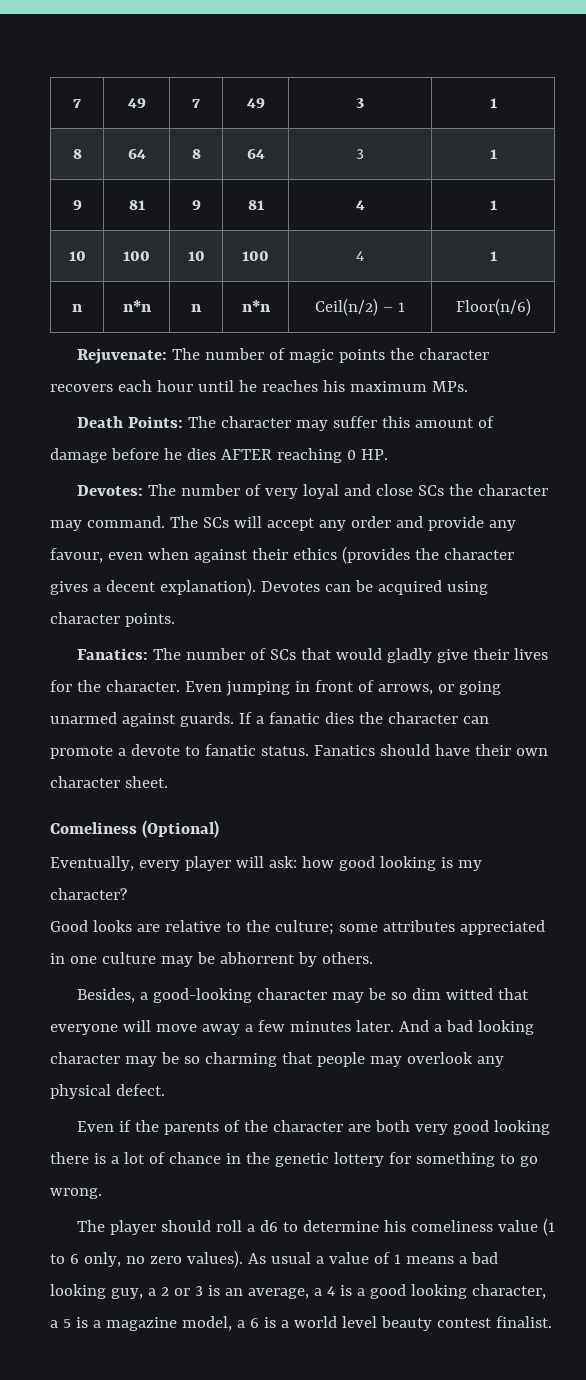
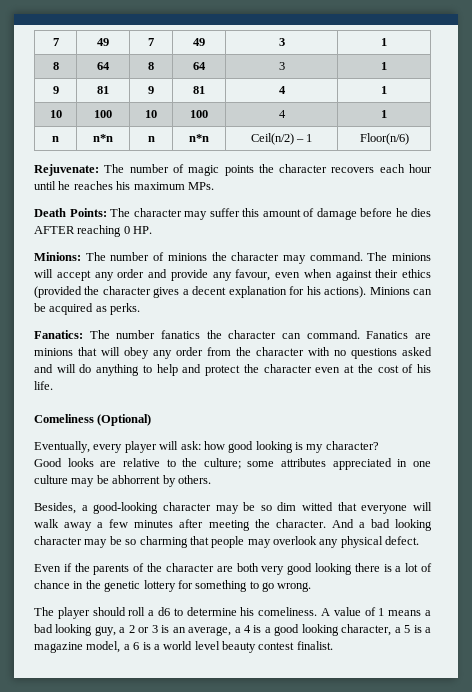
[77,484,445,499] Devotes: The number of very loyal and close SCs -> [34,252,207,261] Minions: The number of minions
[202,517,229,528] SCs -> [391,253,431,261] minions
[341,546,410,564] (provides -> [34,286,82,298] (provided
[159,578,488,596] [50,612,175,627] [77,648,549,663] [50,680,501,696] [50,712,489,727] [50,744,548,759] [50,776,168,788] explanation). Devotes can be acquired using character points. // Fanatics: The number of SCs that would gladly give their lives for the character. Even jumping in front of arrows, or going unarmed against guards. If a fanatic dies the character can promote a devote to fanatic status. Fanatics should have their own character sheet. -> [228,286,432,298] [34,303,141,315] [34,330,432,339] [34,347,432,359] [34,364,432,376] [34,381,53,390] explanation for his actions). Minions can be acquired as perks. // Fanatics: The number fanatics the character can command. Fanatics are minions that will obey any order from the character with no questions asked and will do anything to help and protect the character even at the cost of his life.
[155,1024,197,1032] move -> [34,519,59,528] walk
[355,1020,394,1032] later. -> [179,519,326,531] after meeting the character.
[411,1218,555,1236] [50,1250,324,1268] comeliness value (1 to 6 only, no zero values). As usual a -> [258,607,331,616] comeliness. A

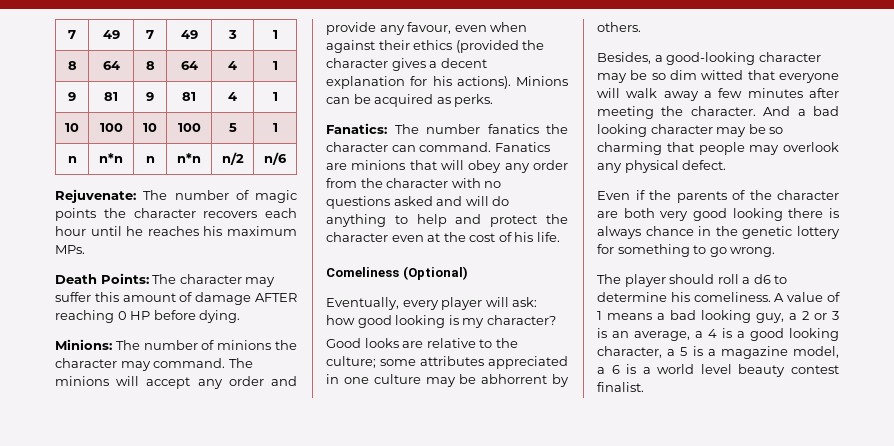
[278,62,285,70] 3 -> [228,61,237,70] 4
[278,110,286,118] 4 -> [228,123,237,132] 5
[250,133,313,145] [359,133,409,145] Ceil(n/2) – 1 | Floor(n/6) -> [221,152,244,165] [264,152,287,165] n/2 | n/6
[360,208,431,217] [34,225,153,237] before he dies AFTER reaching 0 HP. -> [255,293,297,302] [55,310,241,323] AFTER reaching 0 HP before dying.
[395,563,432,572] a lot of -> [597,226,641,239] always

